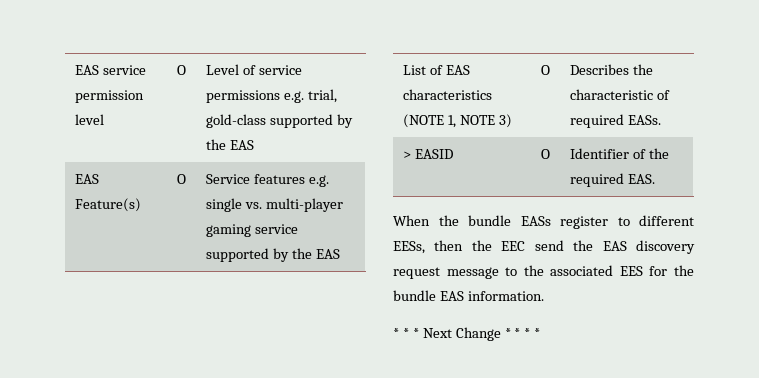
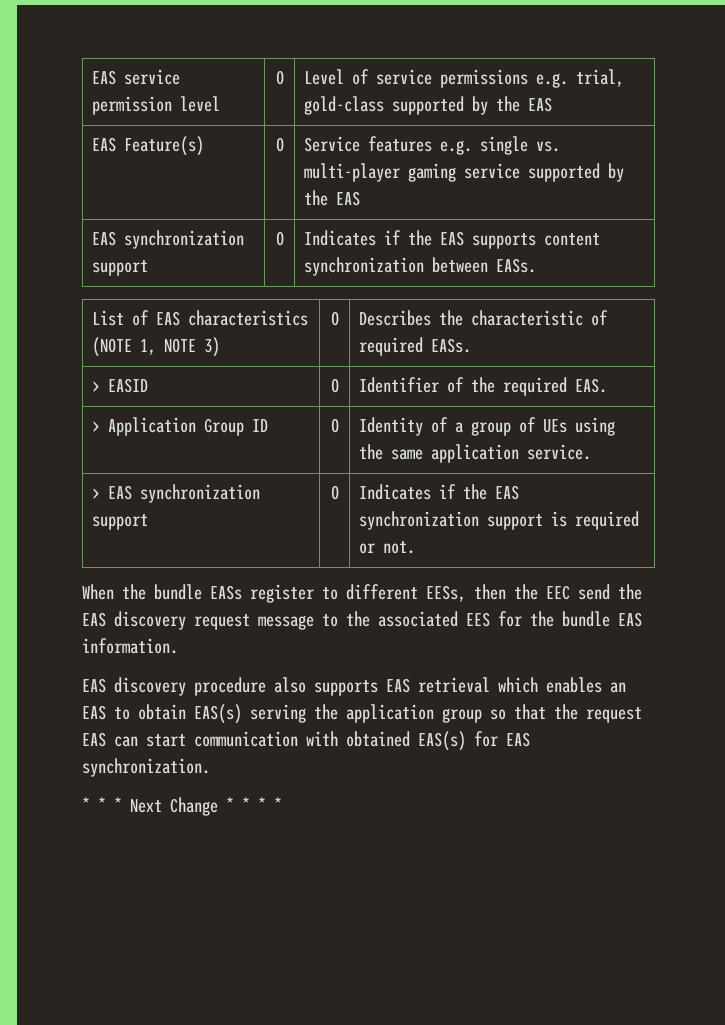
(341, 254) none -> [92,230,245,249] [92,260,149,276] [275,231,284,246] [304,230,601,249] [304,257,537,276] // EAS synchronization support | O | Indicates if the EAS supports content synchronization between EASs.
(656, 179) none -> [92,417,269,436] [330,418,339,433] [359,417,616,436] [359,444,592,463] [92,484,261,503] [92,514,149,530] [330,485,339,500] [359,484,520,500] [359,511,640,530] [359,541,416,554] // > Application Group ID | O | Identity of a group of UEs using the same application service. // > EAS synchronization support | O | Indicates if the EAS synchronization support is required or not.
(544, 296) none -> [82,677,626,696] [82,704,642,724] [82,731,530,751] [82,758,210,777] // EAS discovery procedure also supports EAS retrieval which enables an EAS to obtain EAS(s) serving the application group so that the request EAS can start communication with obtained EAS(s) for EAS synchronization.

